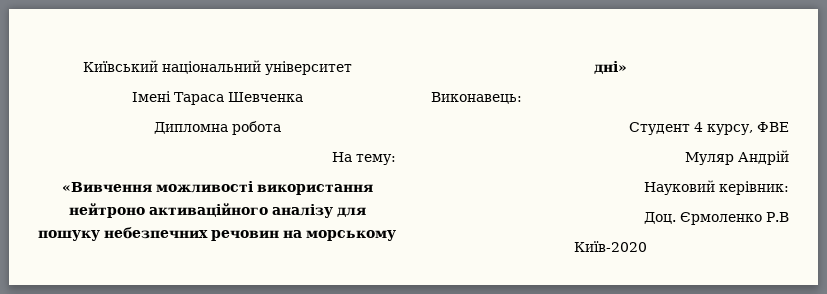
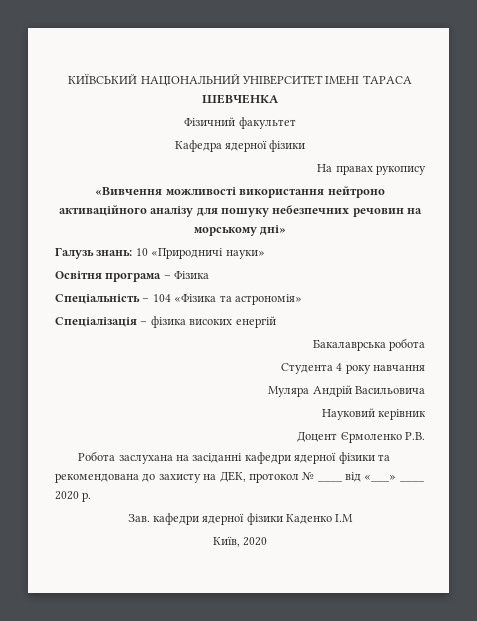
[82,60,352,75] [131,91,303,105] [153,121,281,135] Київський національний університет // Імені Тараса Шевченка // Дипломна робота -> [68,74,412,86] [202,94,279,104] [184,117,296,129] [174,140,306,152] КИЇВСЬКИЙ НАЦІОНАЛЬНИЙ УНІВЕРСИТЕТ ІМЕНІ ТАРАСА ШЕВЧЕНКА // Фізичний факультет // Кафедра ядерної фізики
[356,154,396,165] тему: -> [335,165,426,175] правах рукопису
[431,92,522,104] [629,122,789,135] [685,152,734,165] Виконавець: // Студент 4 курсу, ФВЕ // Муляр -> [55,247,265,259] [55,271,210,282] [55,294,302,305] [55,316,276,328] [312,338,425,351] [280,363,425,374] [268,386,310,397] Галузь знань: 10 «Природничі науки» // Освітня програма – Фізика // Спеціальність – 104 «Фізика та астрономія» // Спеціалізація – фізика високих енергій // Бакалаврська робота // Студента 4 року навчання // Муляра
(789, 157) none -> [355,386,425,394] Васильовича
[719,181,789,195] [644,212,789,225] [573,241,647,252] керівник: // Доц. Єрмоленко Р.В // Київ-2020 -> [378,409,426,420] [297,431,425,443] [78,451,390,464] [55,471,425,483] [55,491,92,502] [127,513,354,525] [212,536,268,547] керівник // Доцент Єрмоленко Р.В. // Робота заслухана на засіданні кафедри ядерної фізики та рекомендована до захисту на ДЕК, протокол № ____ від «___» ____ 2020 р. // Зав. кафедри ядерної фізики Каденко І.М // Київ, 2020

